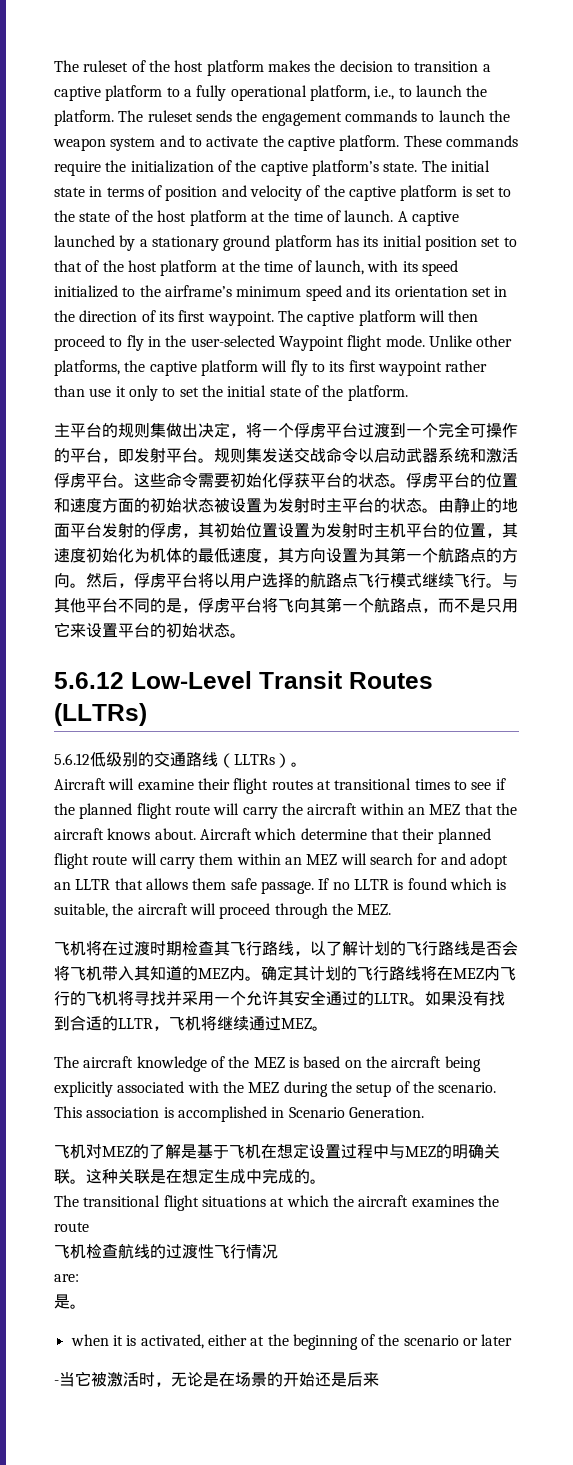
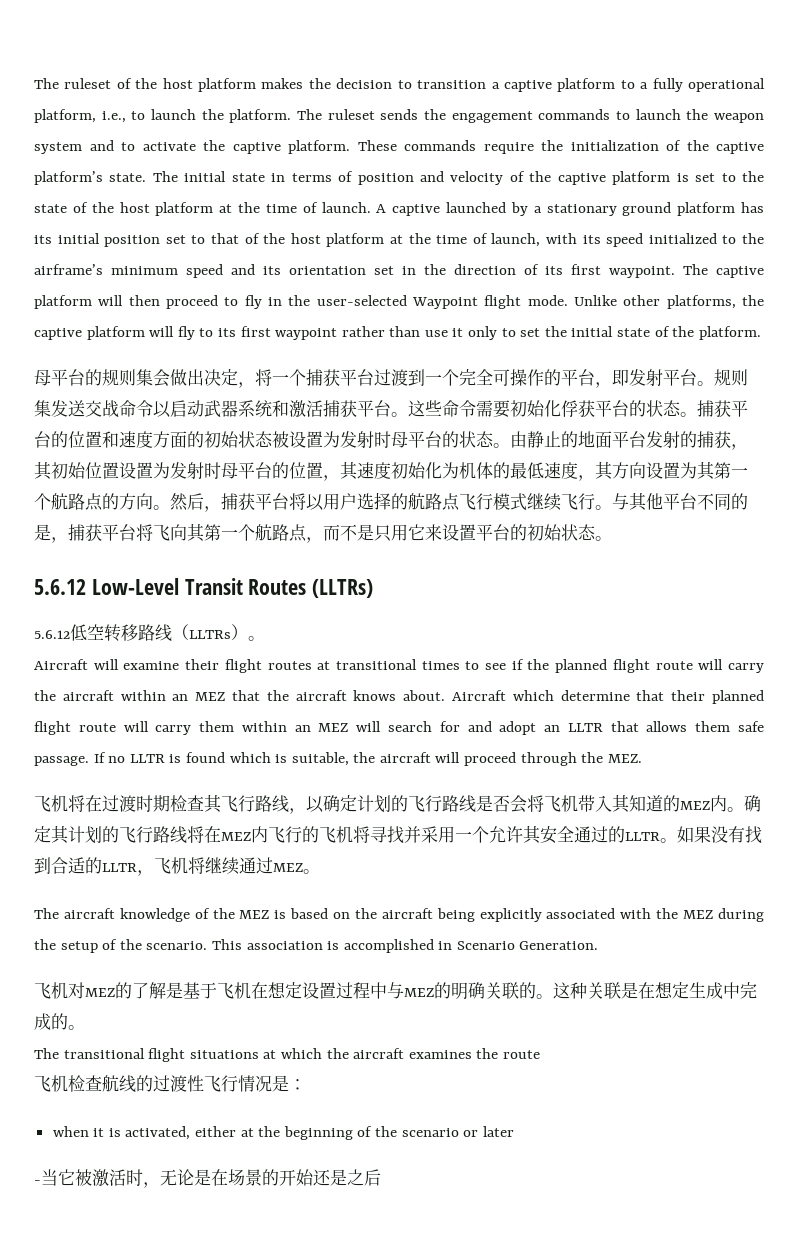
[54,423,70,437] 主 -> [34,369,51,386] 母
(166, 430) none -> [153,369,170,387] 会
[294,422,326,438] 俘虏 -> [306,369,340,386] 捕获
[54,472,86,488] 俘虏 -> [323,400,357,417] 捕获
[406,472,438,488] 俘虏 -> [697,400,731,417] 捕获
[326,498,342,512] 主 -> [391,431,408,448] 母
[150,522,182,538] 俘虏 -> [697,431,731,448] 捕获
[374,523,406,538] 主机 -> [221,462,238,479] 母
[134,572,166,588] 俘虏 -> [221,493,255,510] 捕获
[198,597,230,613] 俘虏 -> [68,524,102,541] 捕获
[106,752,186,767] 级别的交通 -> [87,624,138,642] 空转移
[326,941,358,956] 了解 -> [323,795,357,812] 确定
(70, 1176) none -> [519,982,536,999] 的
[54,1274,79,1282] [54,1294,86,1309] // are: // 是。 -> [272,1075,306,1092] 是：
[347,1372,379,1387] 后来 -> [347,1169,381,1186] 之后

